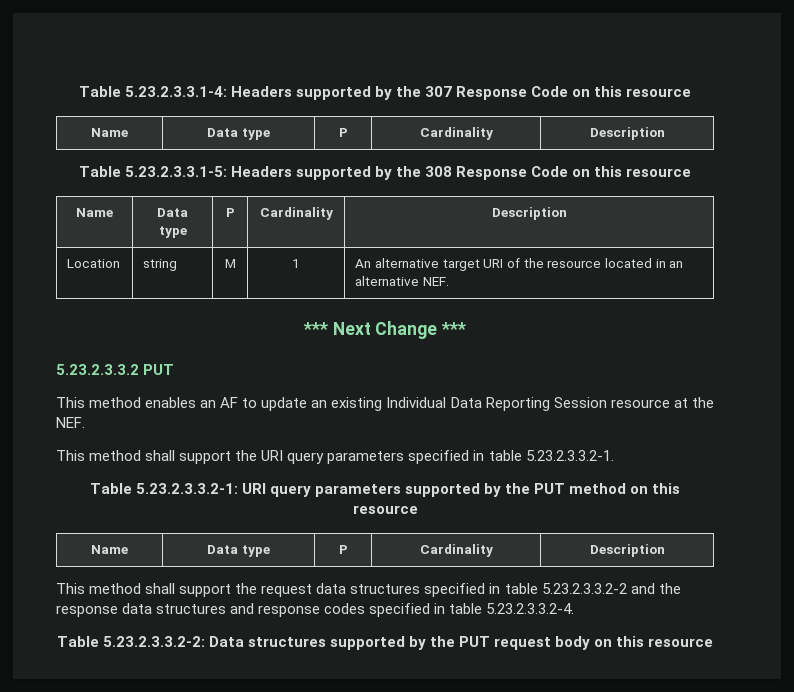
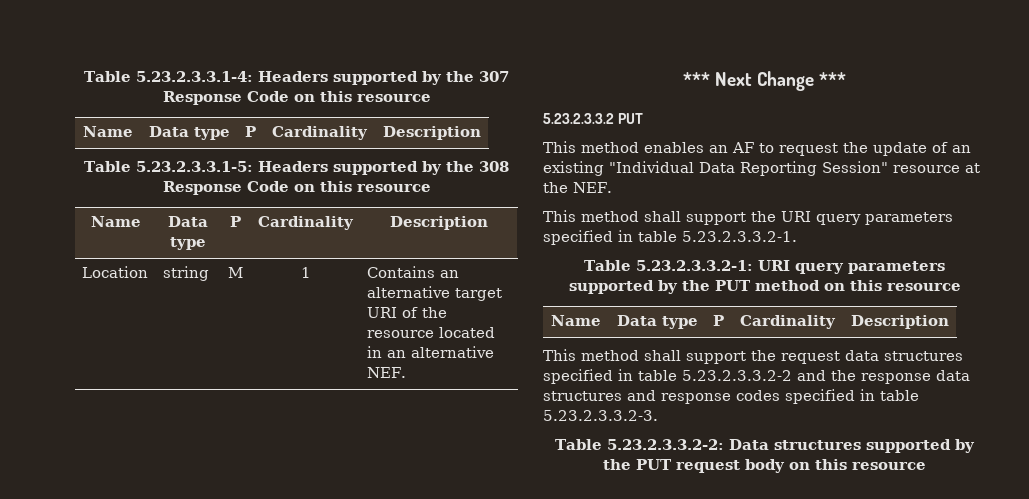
[355,259,372,268] An -> [367,266,460,278] Contains an
[261,397,308,411] update -> [779,142,948,156] request the update of
[386,397,447,408] Individual -> [609,161,694,173] "Individual
[553,397,607,408] Session -> [822,161,888,173] Session"
[486,603,575,614] 5.23.2.3.3.2-4. -> [543,410,658,421] 5.23.2.3.3.2-3.

